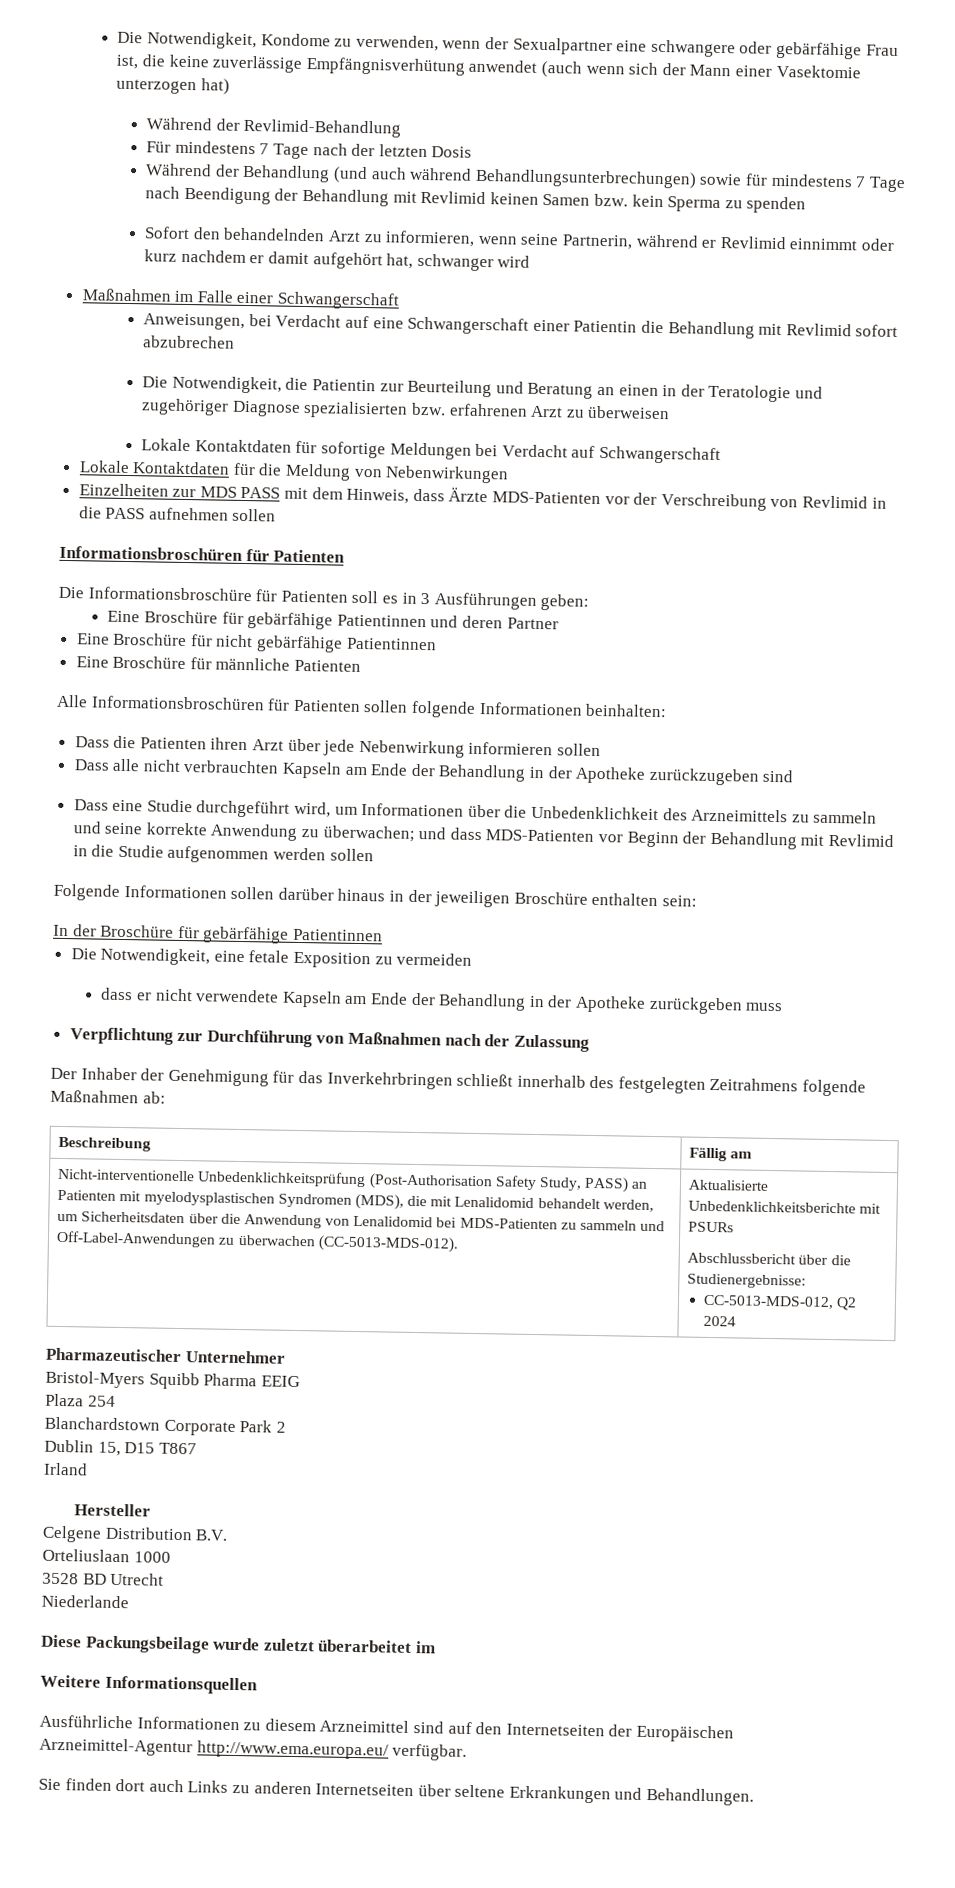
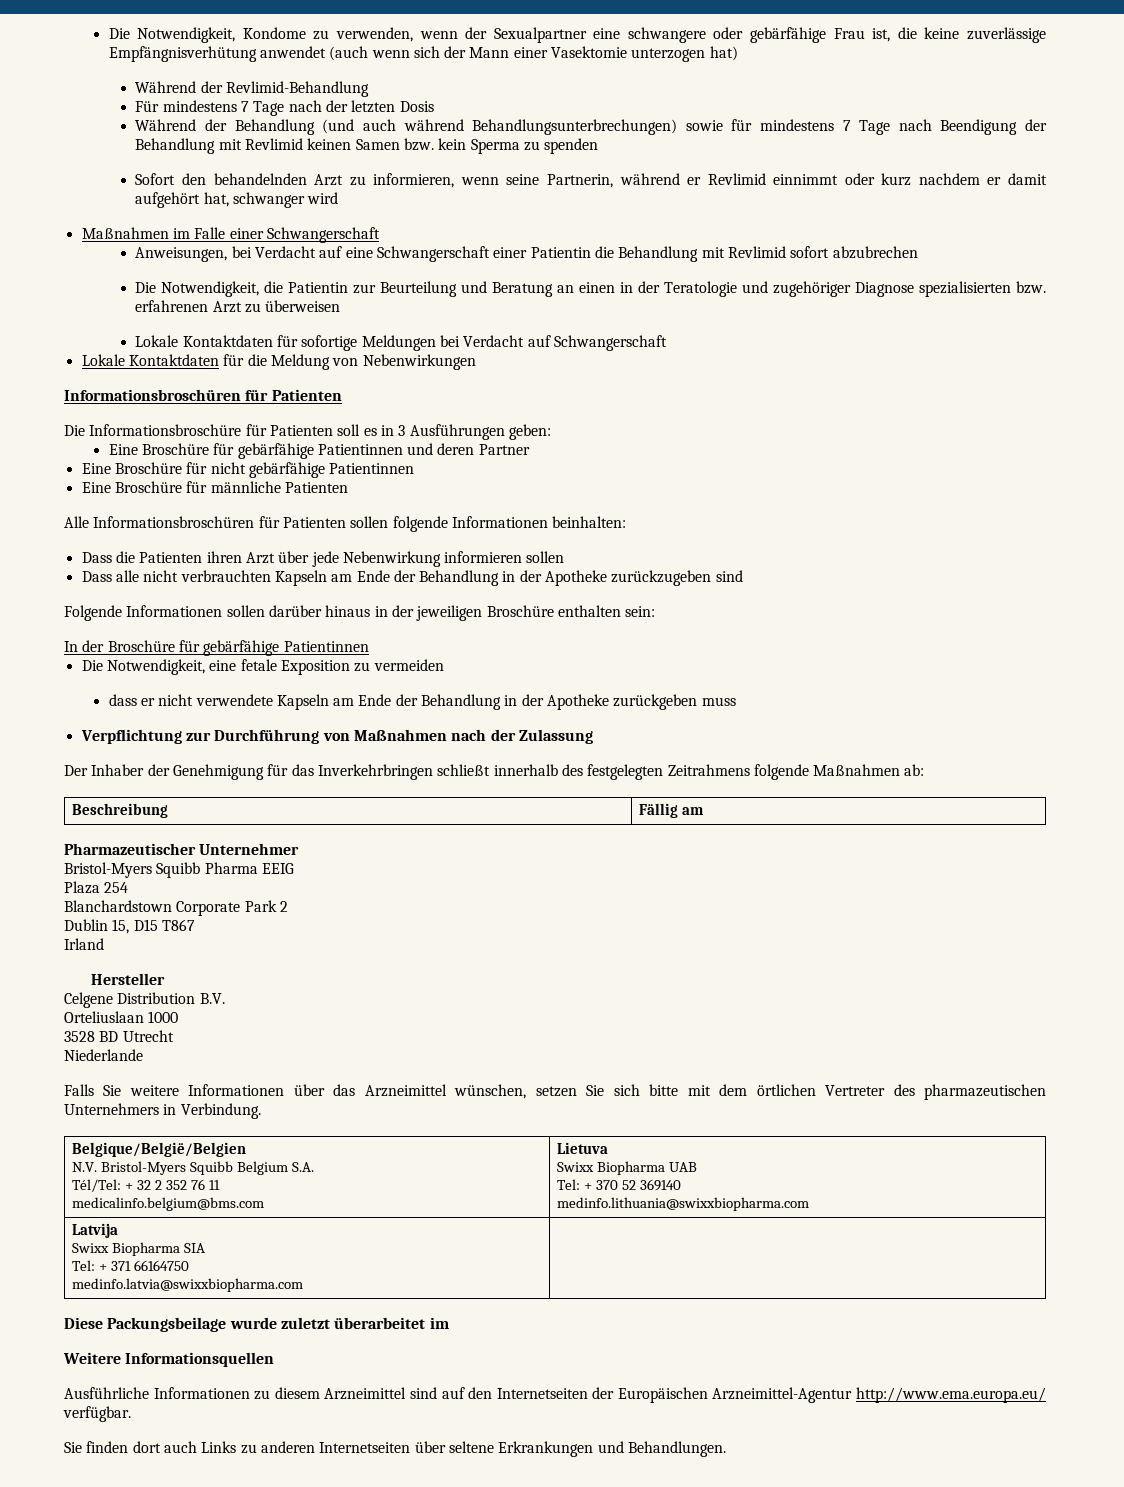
[78,483,887,511] [78,506,277,522] // Einzelheiten zur MDS PASS mit dem Hinweis, dass Ärzte MDS-Patienten vor der Verschreibung von Revlimid in die PASS aufnehmen sollen -> (476, 362) none
[73,799,878,824] [72,821,894,850] [72,844,374,864] // Dass eine Studie durchgeführt wird, um Informationen über die Unbedenklichkeit des Arzneimittels zu sammeln und seine korrekte Anwendung zu überwachen; und dass MDS-Patienten vor Beginn der Behandlung mit Revlimid in die Studie aufgenommen werden sollen -> (743, 576) none
[57,1168,648,1193] [57,1189,654,1213] [57,1211,666,1232] [56,1230,459,1253] [688,1179,770,1191] [688,1200,882,1214] [688,1221,735,1233] [687,1252,851,1266] [687,1273,807,1289] [703,1294,858,1311] [703,1315,737,1327] // Nicht-interventionelle Unbedenklichkeitsprüfung (Post-Authorisation Safety Study, PASS) an Patienten mit myelodysplastischen Syndromen (MDS), die mit Lenalidomid behandelt werden, um Sicherheitsdaten über die Anwendung von Lenalidomid bei MDS-Patienten zu sammeln und Off-Label-Anwendungen zu überwachen (CC-5013-MDS-012). | Aktualisierte Unbedenklichkeitsberichte mit PSURs // Abschlussbericht über die Studienergebnisse: // CC-5013-MDS-012, Q2 2024 -> (705, 811) none
(129, 1601) none -> [64,1084,1047,1100] [64,1103,261,1119] [72,1142,247,1157] [72,1161,314,1175] [72,1179,220,1192] [72,1197,265,1211] [557,1142,609,1154] [557,1161,698,1175] [557,1179,681,1191] [557,1197,810,1211] [72,1223,119,1238] [72,1242,206,1256] [72,1260,189,1271] [72,1278,304,1292] // Falls Sie weitere Informationen über das Arzneimittel wünschen, setzen Sie sich bitte mit dem örtlichen Vertreter des pharmazeutischen Unternehmers in Verbindung. // Belgique/België/Belgien // N.V. Bristol-Myers Squibb Belgium S.A. // Tél/Tel: + 32 2 352 76 11 // medicalinfo.belgium@bms.com | Lietuva // Swixx Biopharma UAB // Tel: + 370 52 369140 // medinfo.lithuania@swixxbiopharma.com // Latvija // Swixx Biopharma SIA // Tel: + 371 66164750 // medinfo.latvia@swixxbiopharma.com |

